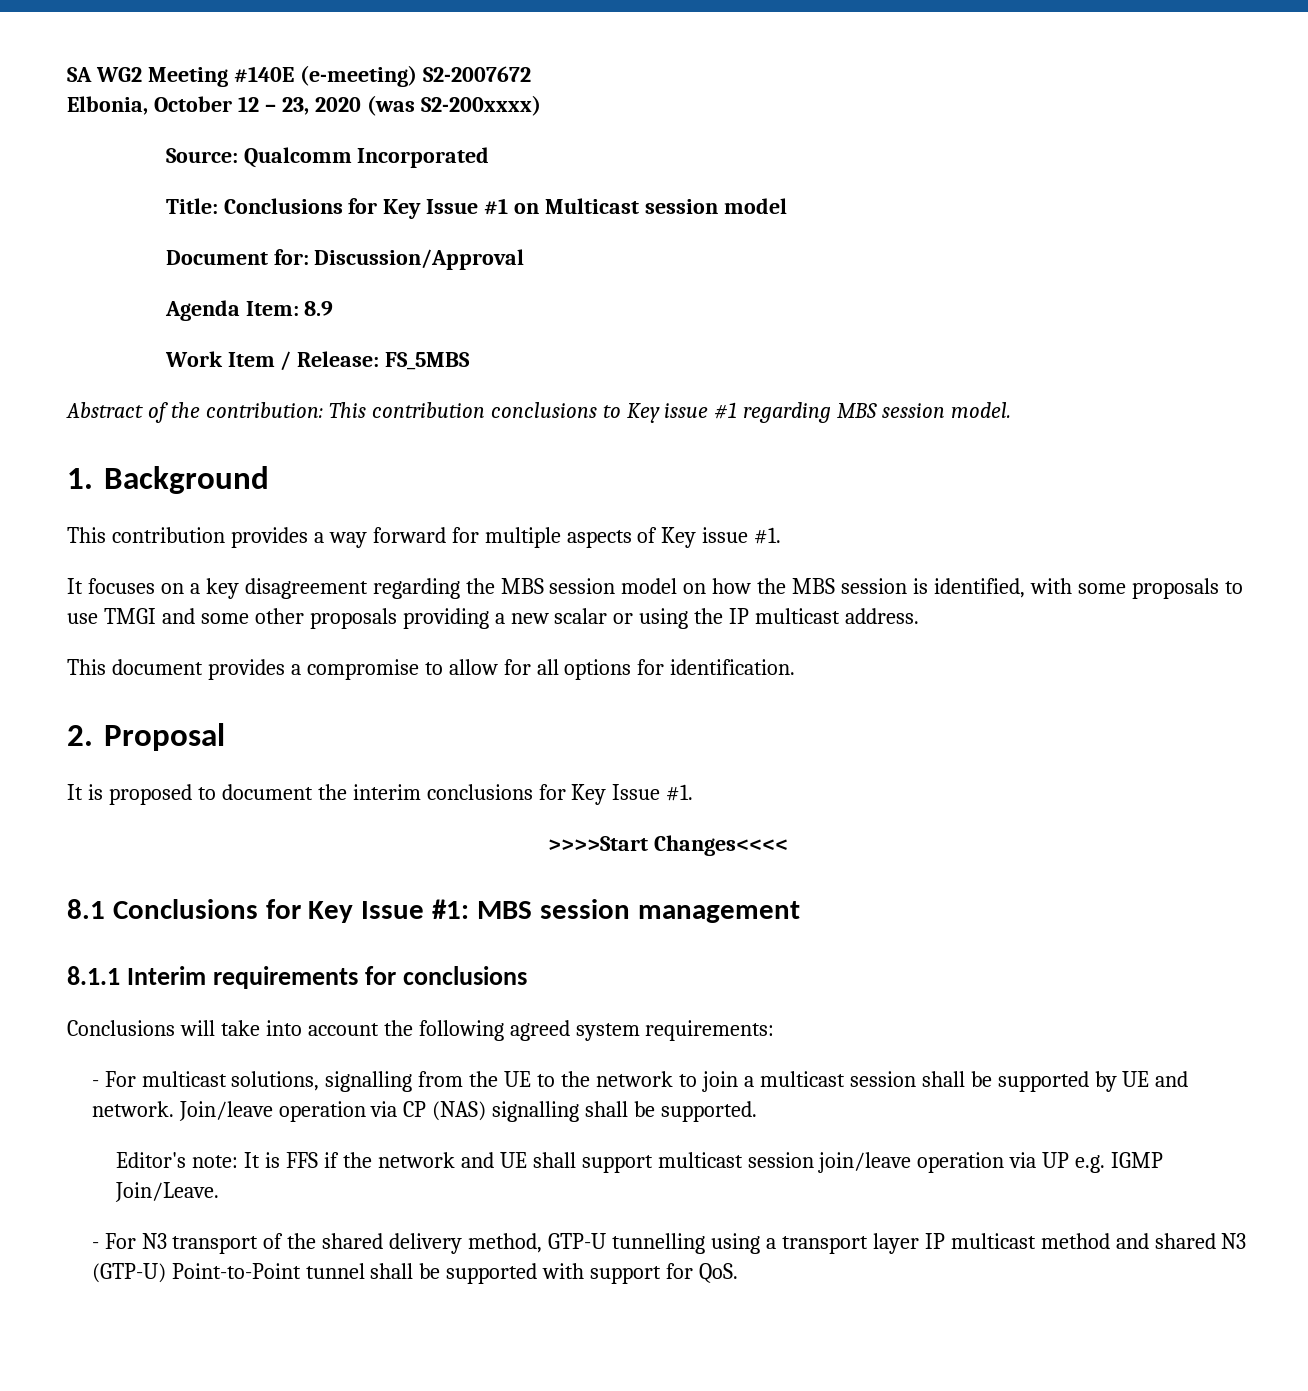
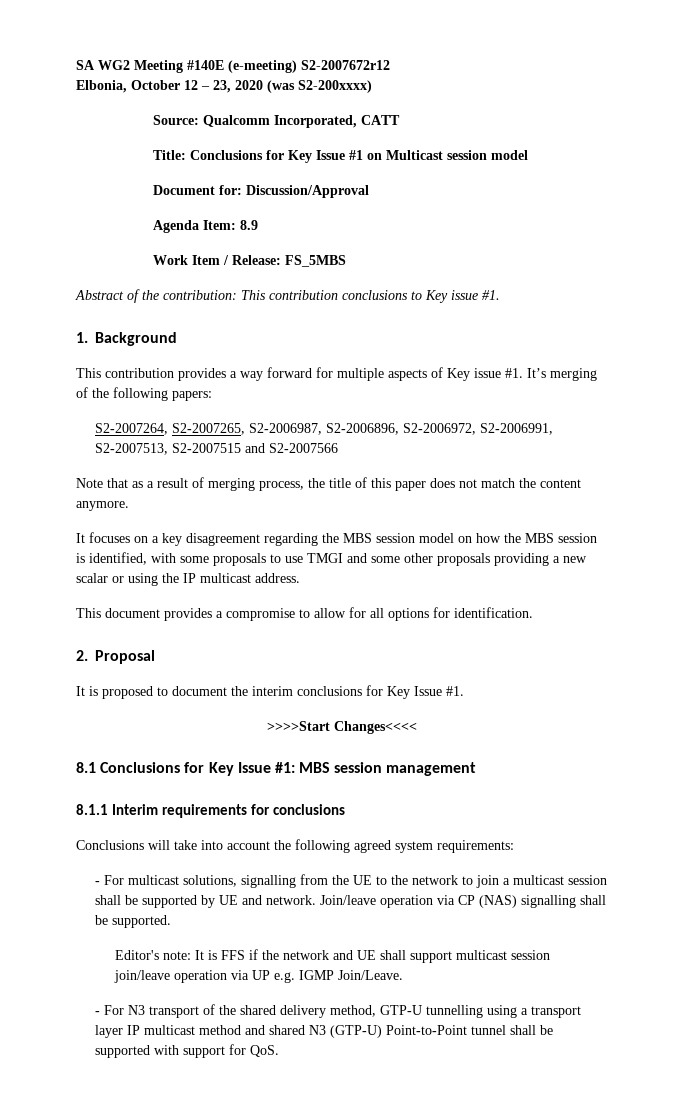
[422,66,531,82] S2-2007672 -> [301,60,390,70] S2-2007672r12
[357,147,490,168] Incorporated -> [274,115,401,128] Incorporated, CATT
[714,402,1012,423] #1 regarding MBS session model. -> [482,290,500,300] #1.
(782, 535) none -> [527,368,597,381] [76,387,212,401] [95,423,554,435] [95,443,339,455] [76,477,581,491] [76,501,129,511] It’s merging of the following papers: // S2-2007264, S2-2007265, S2-2006987, S2-2006896, S2-2006972, S2-2006991, S2-2007513, S2-2007515 and S2-2007566 // Note that as a result of merging process, the title of this paper does not match the content anymore.

